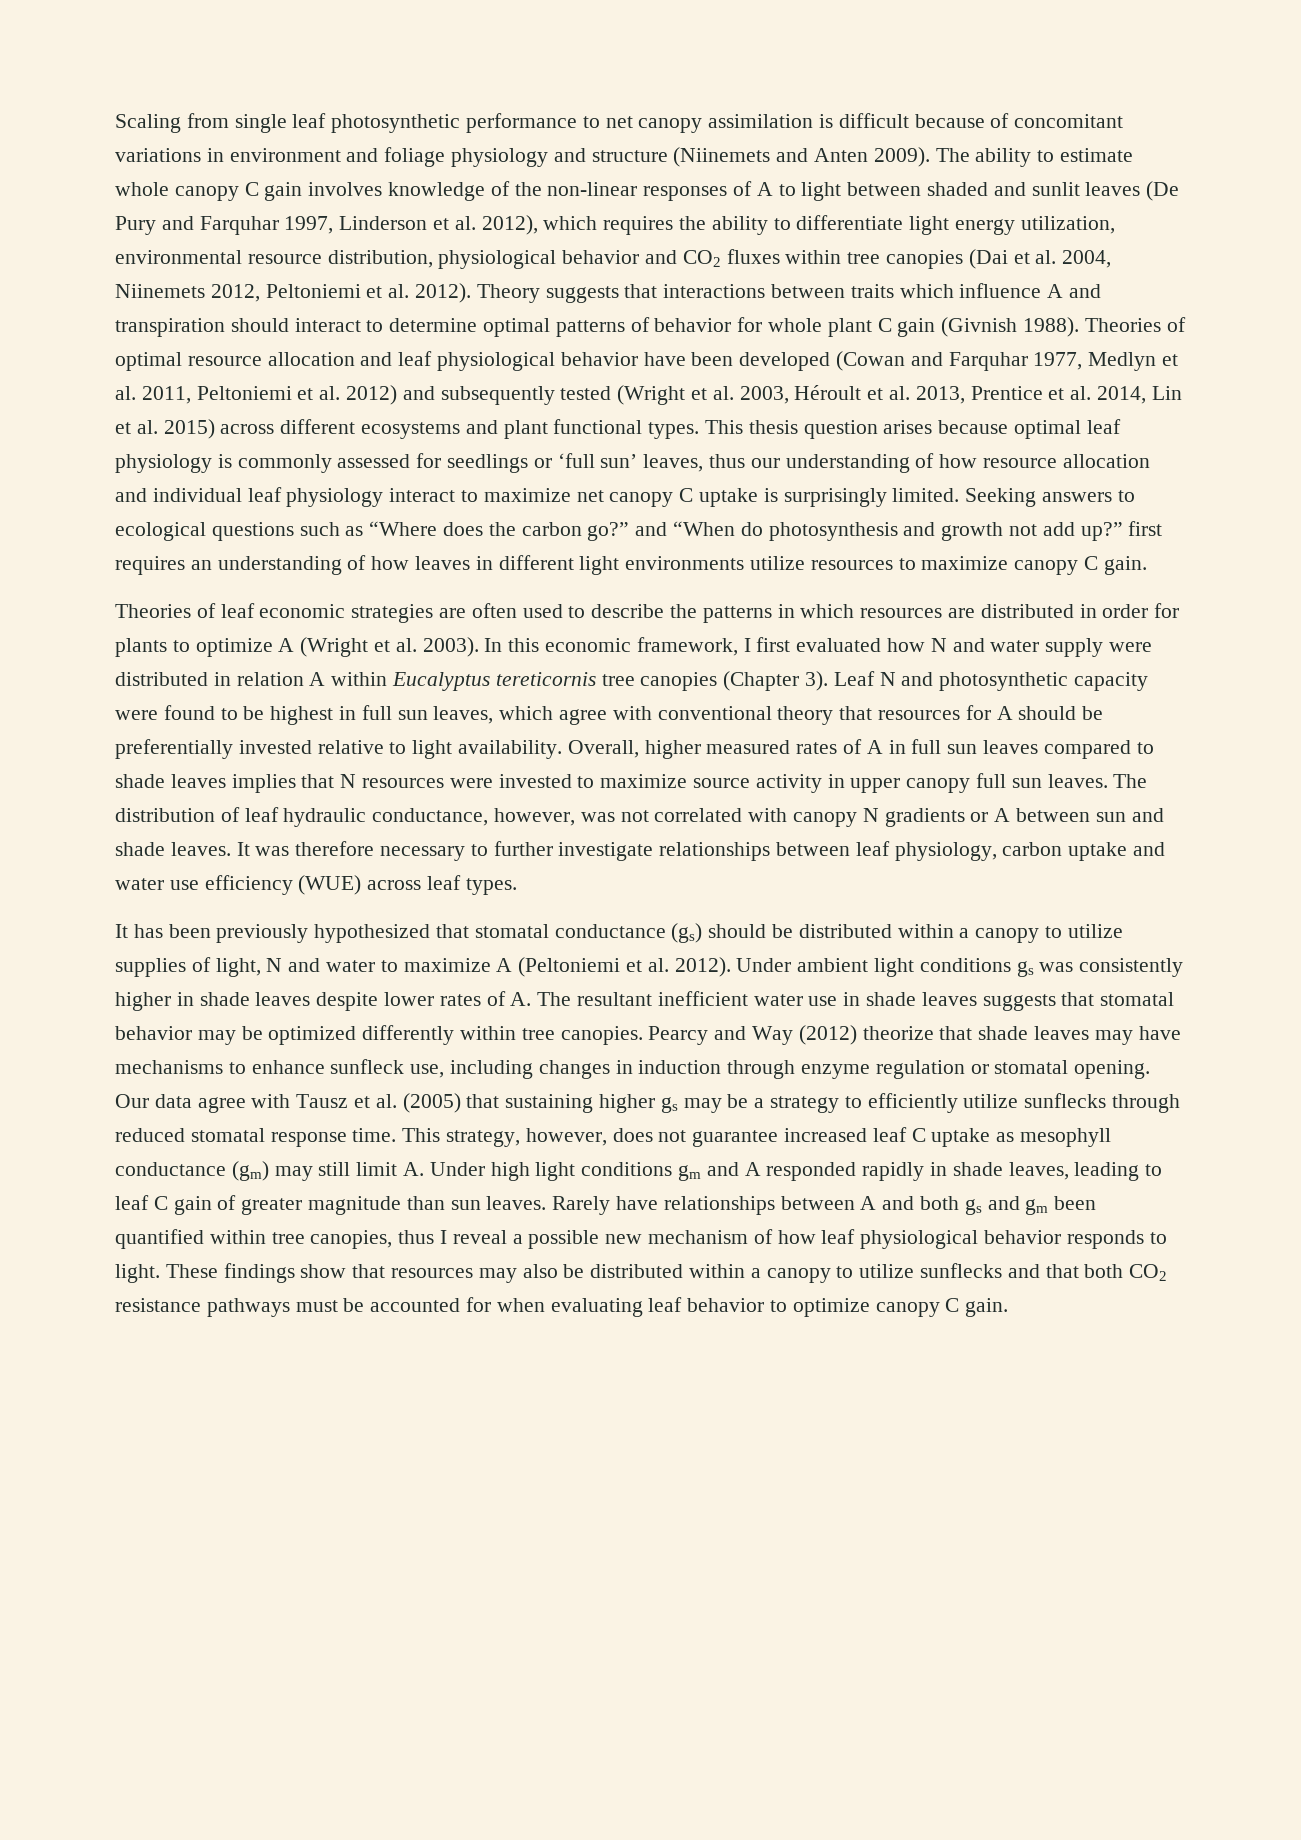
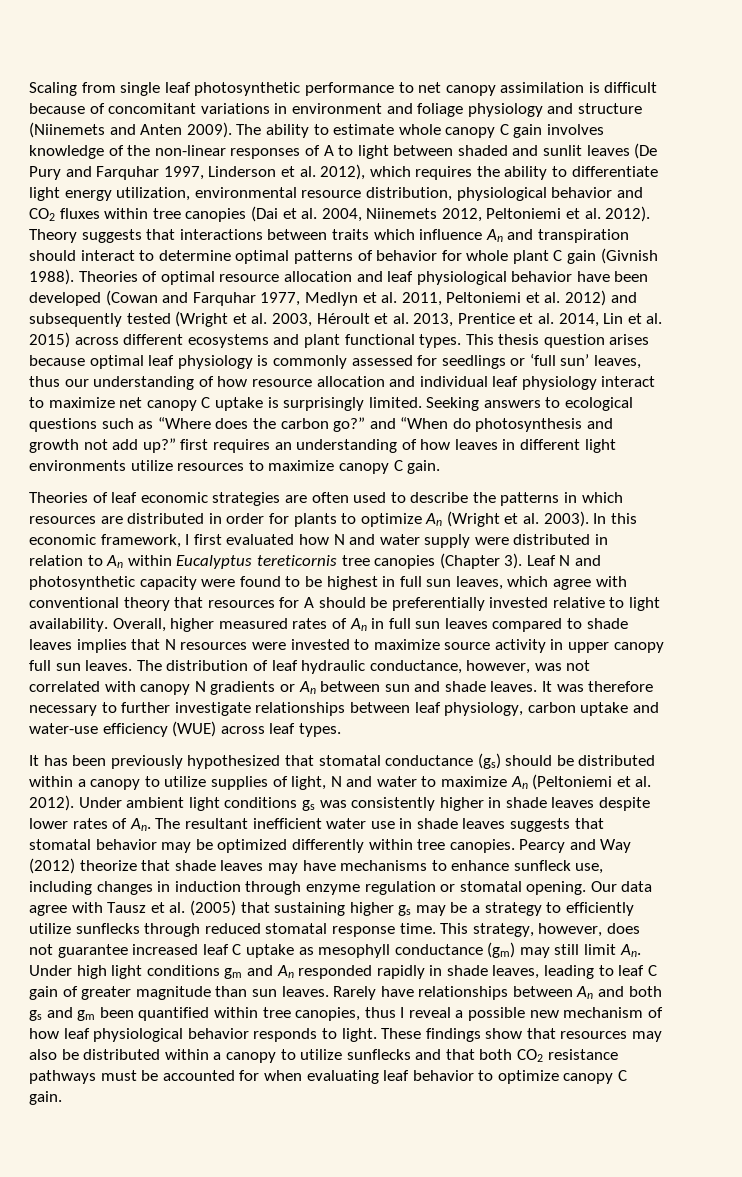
[1047,284,1064,298] A -> [485,229,503,242] An
[278,638,295,652] A -> [425,513,443,526] An
[309,672,326,686] A -> [87,555,124,568] to An
[866,740,883,754] A -> [349,618,367,631] An
[994,808,1011,822] A -> [298,681,316,694] An
[115,878,199,890] water use -> [29,723,98,734] water-use
[496,958,513,972] A -> [510,776,528,789] An
[510,992,532,1006] A. -> [129,818,151,831] An.
[403,1162,425,1176] A. -> [619,944,641,957] An.
[744,1162,761,1176] A -> [276,965,294,978] An
[860,1196,877,1210] A -> [576,986,594,999] An

